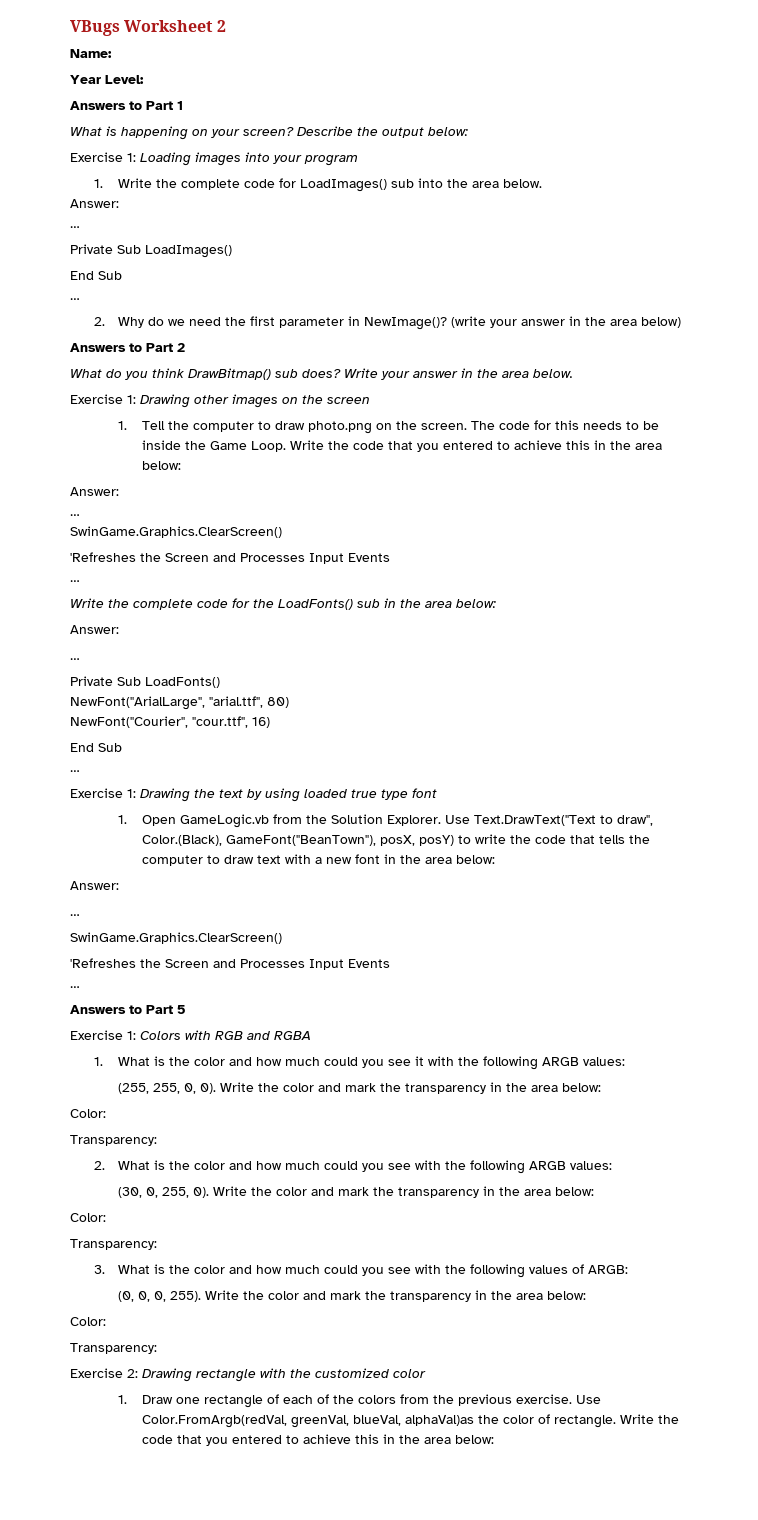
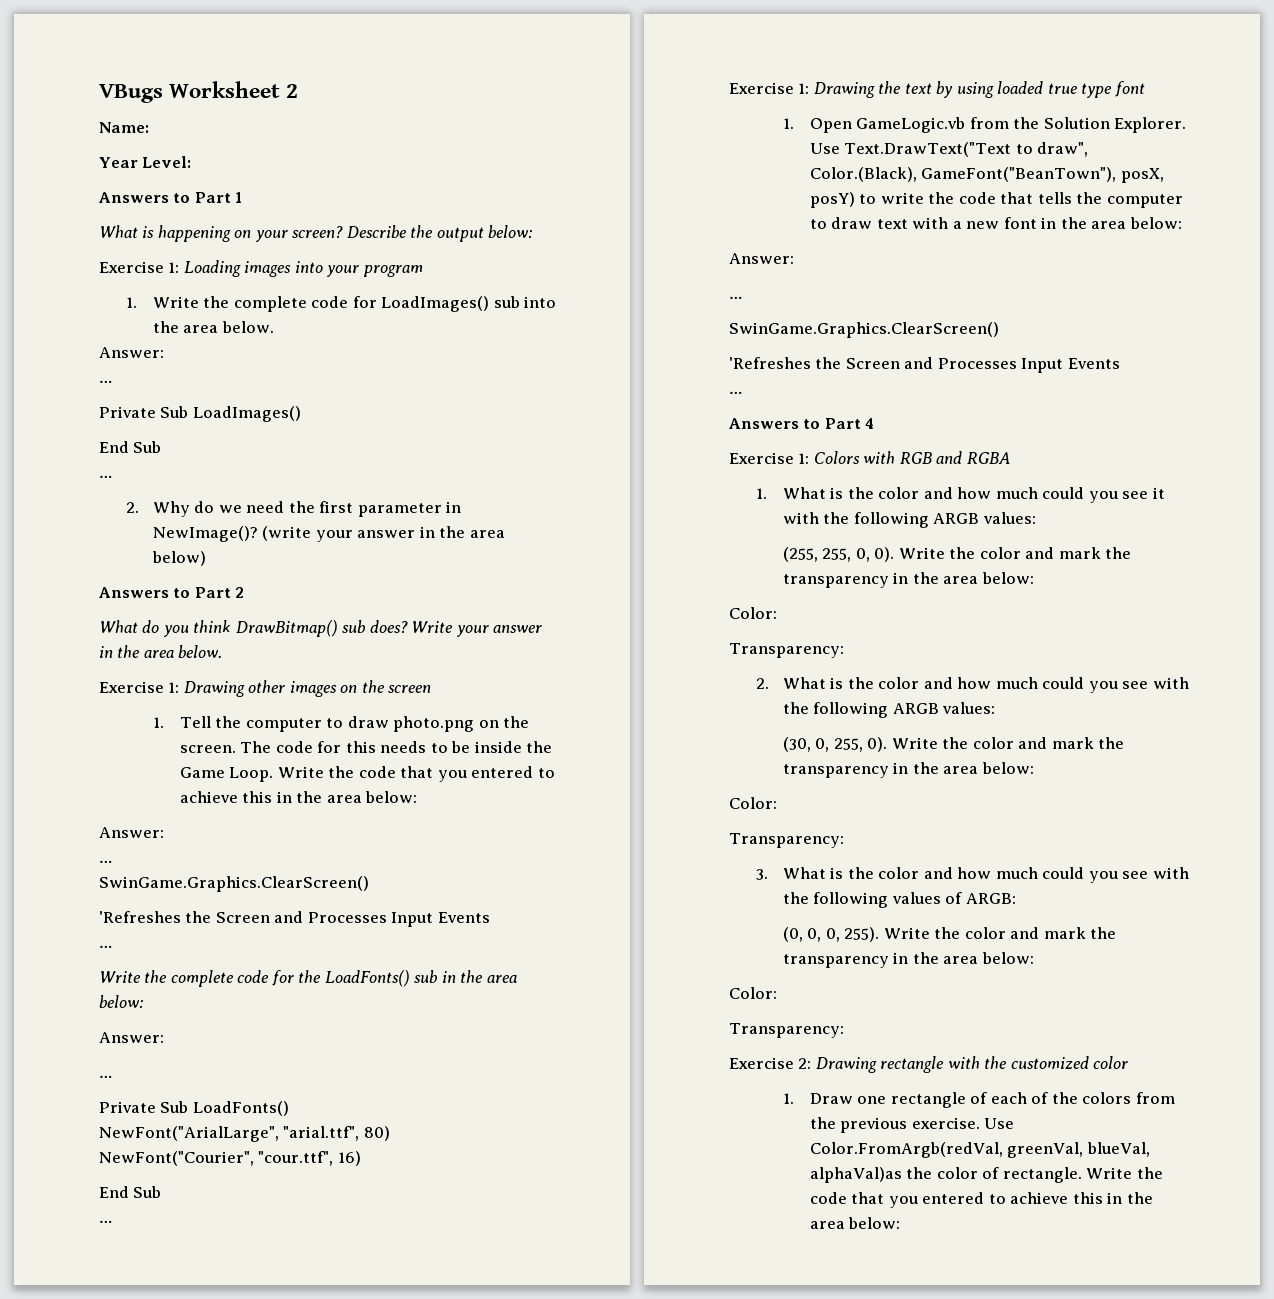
[177,1005,186,1014] 5 -> [865,418,875,429] 4

